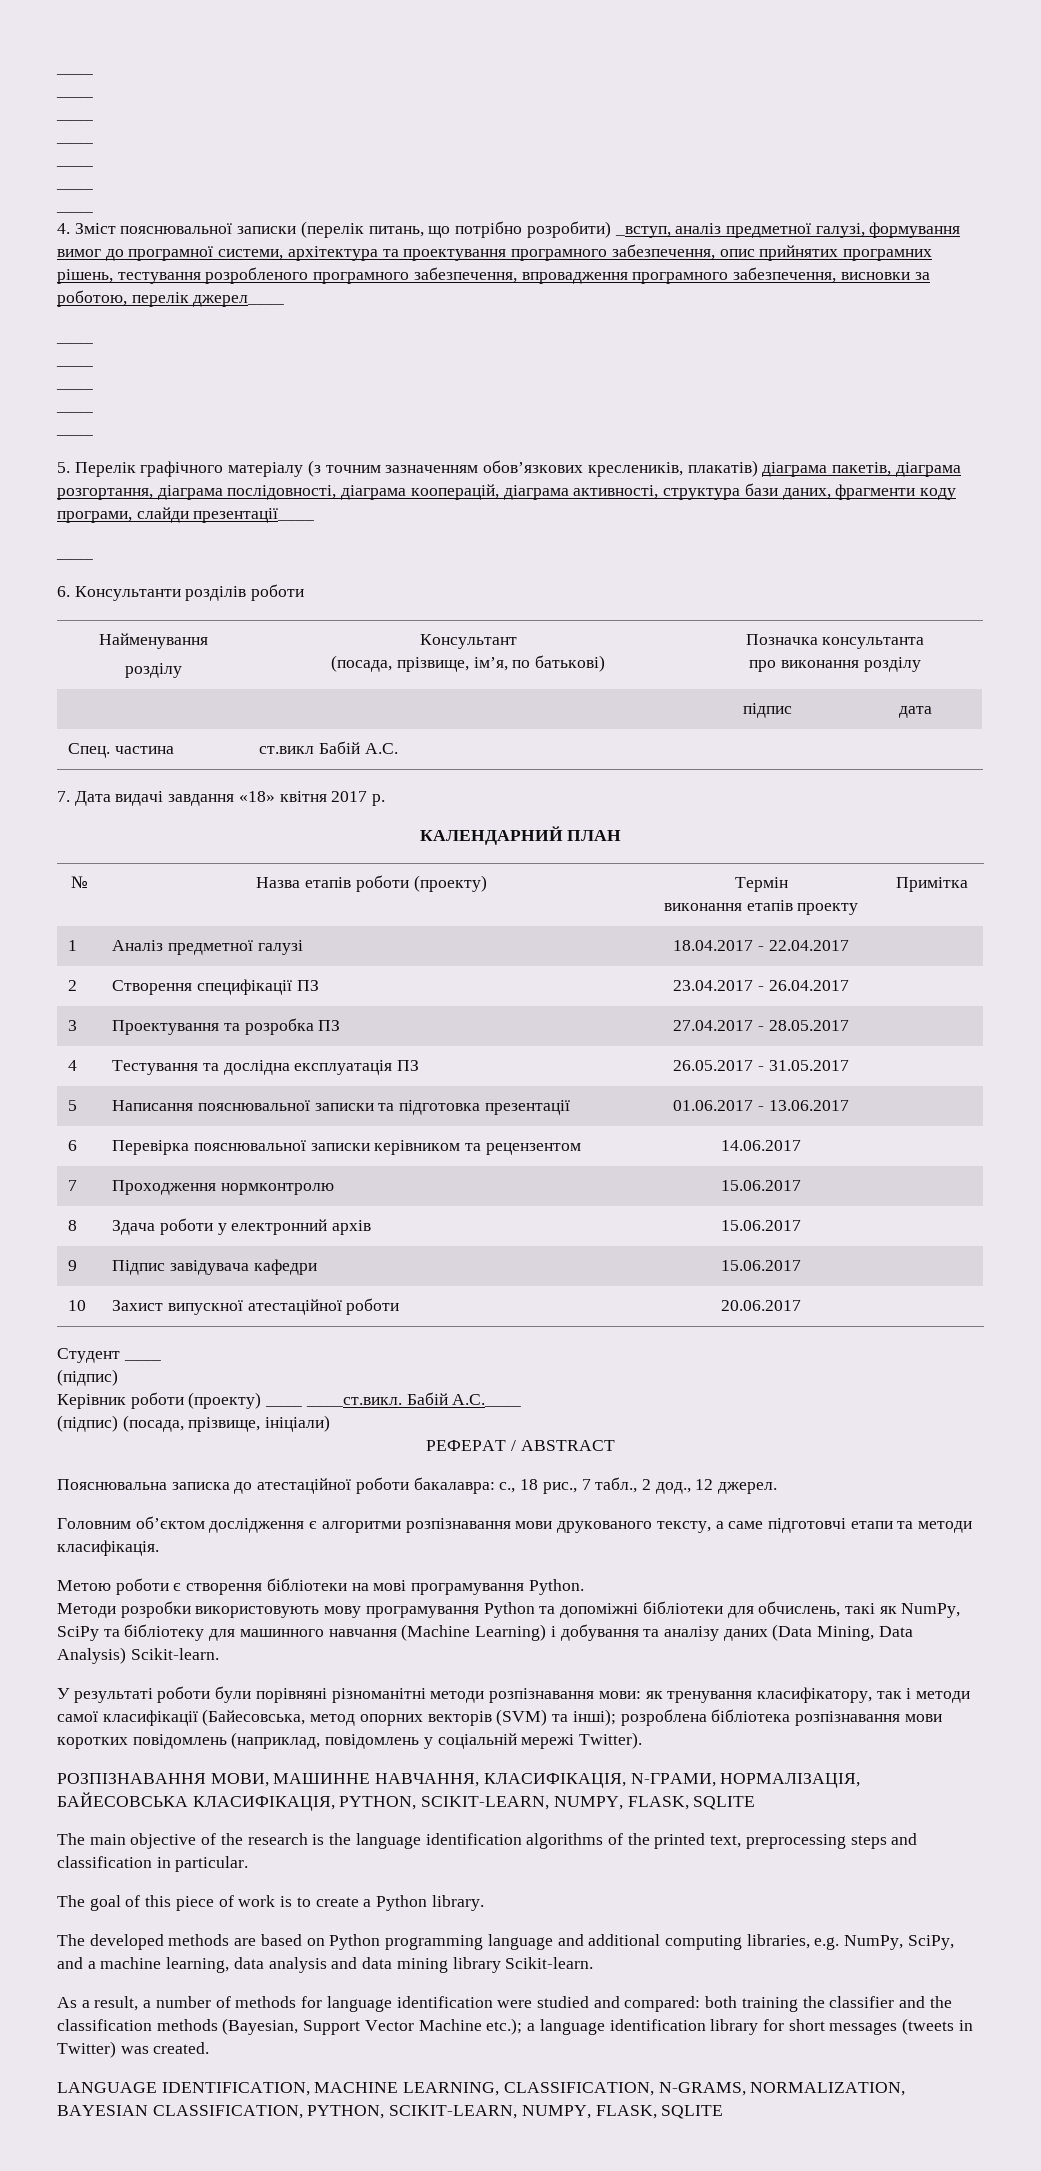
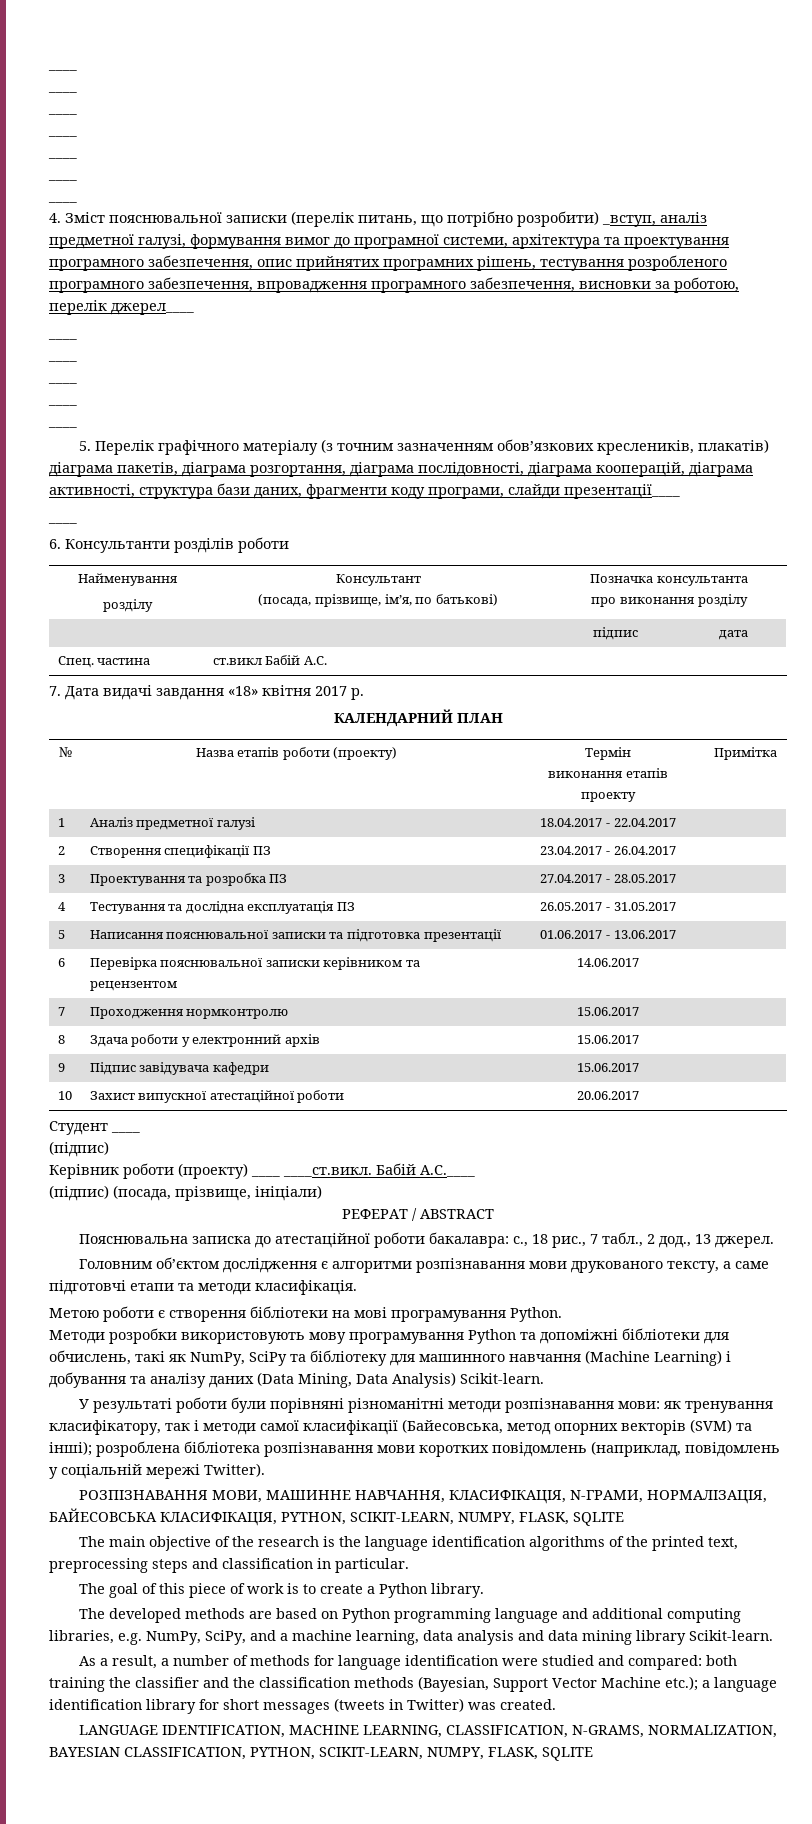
[695,1479,714,1490] 12 -> [694,1234,711,1244] 13

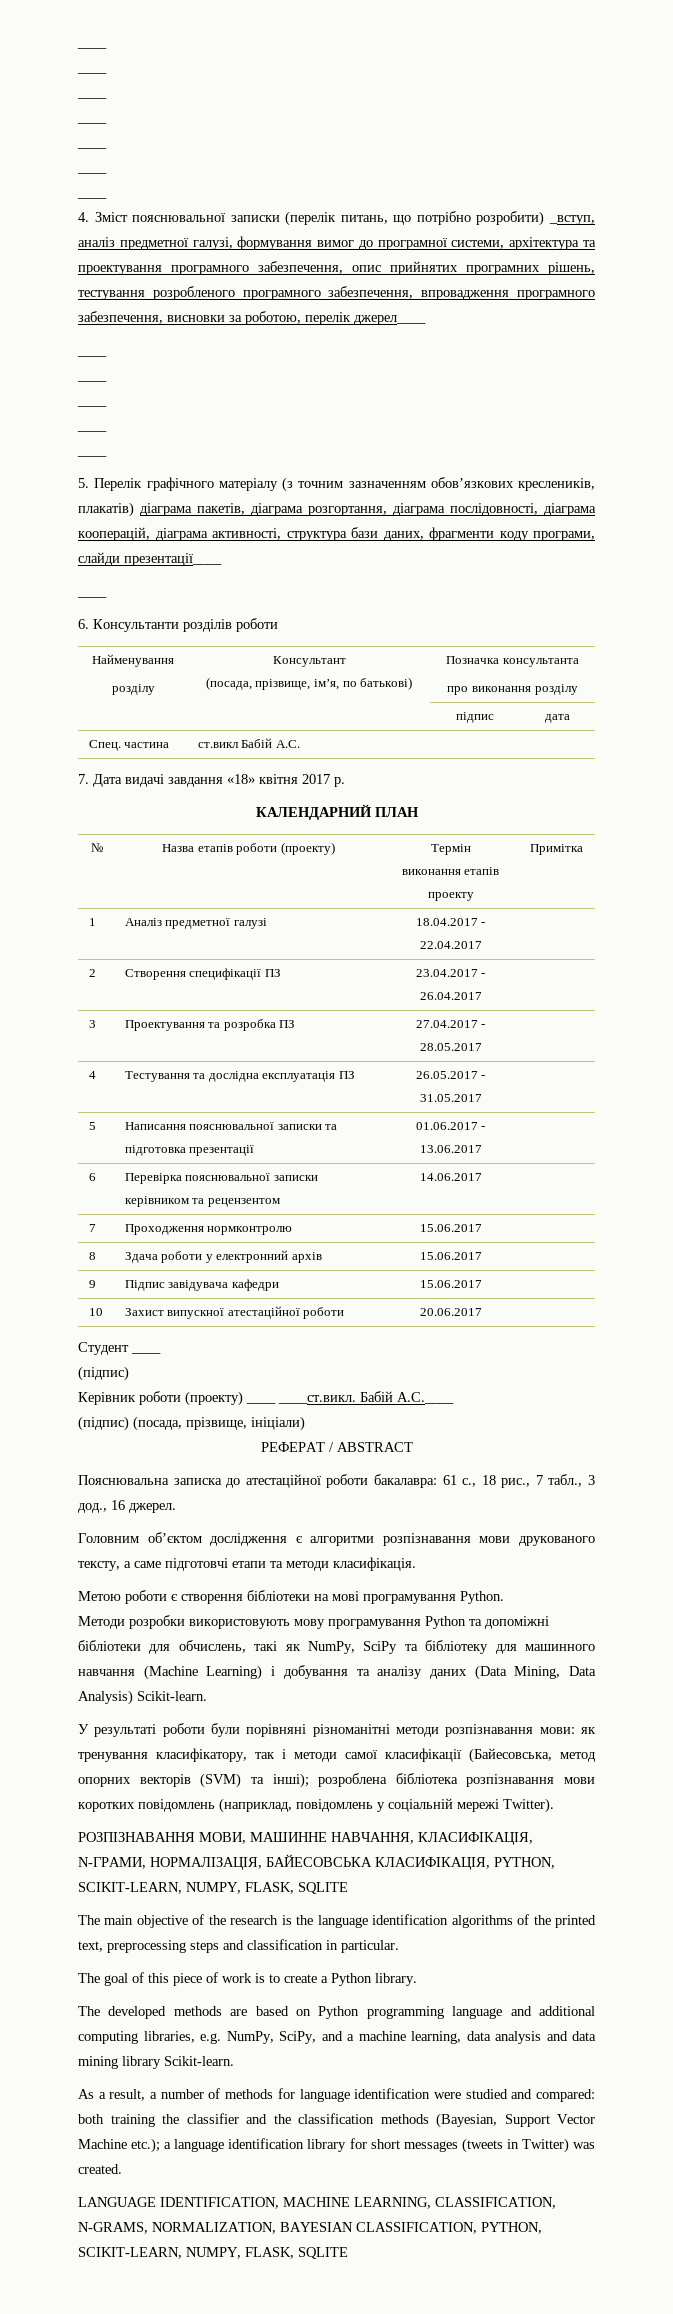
(509, 1240) none -> [442,1475,457,1485] 61
[646,1234,711,1248] 2 дод., 13 -> [587,1475,595,1485] [78,1500,125,1513] 3 дод., 16

